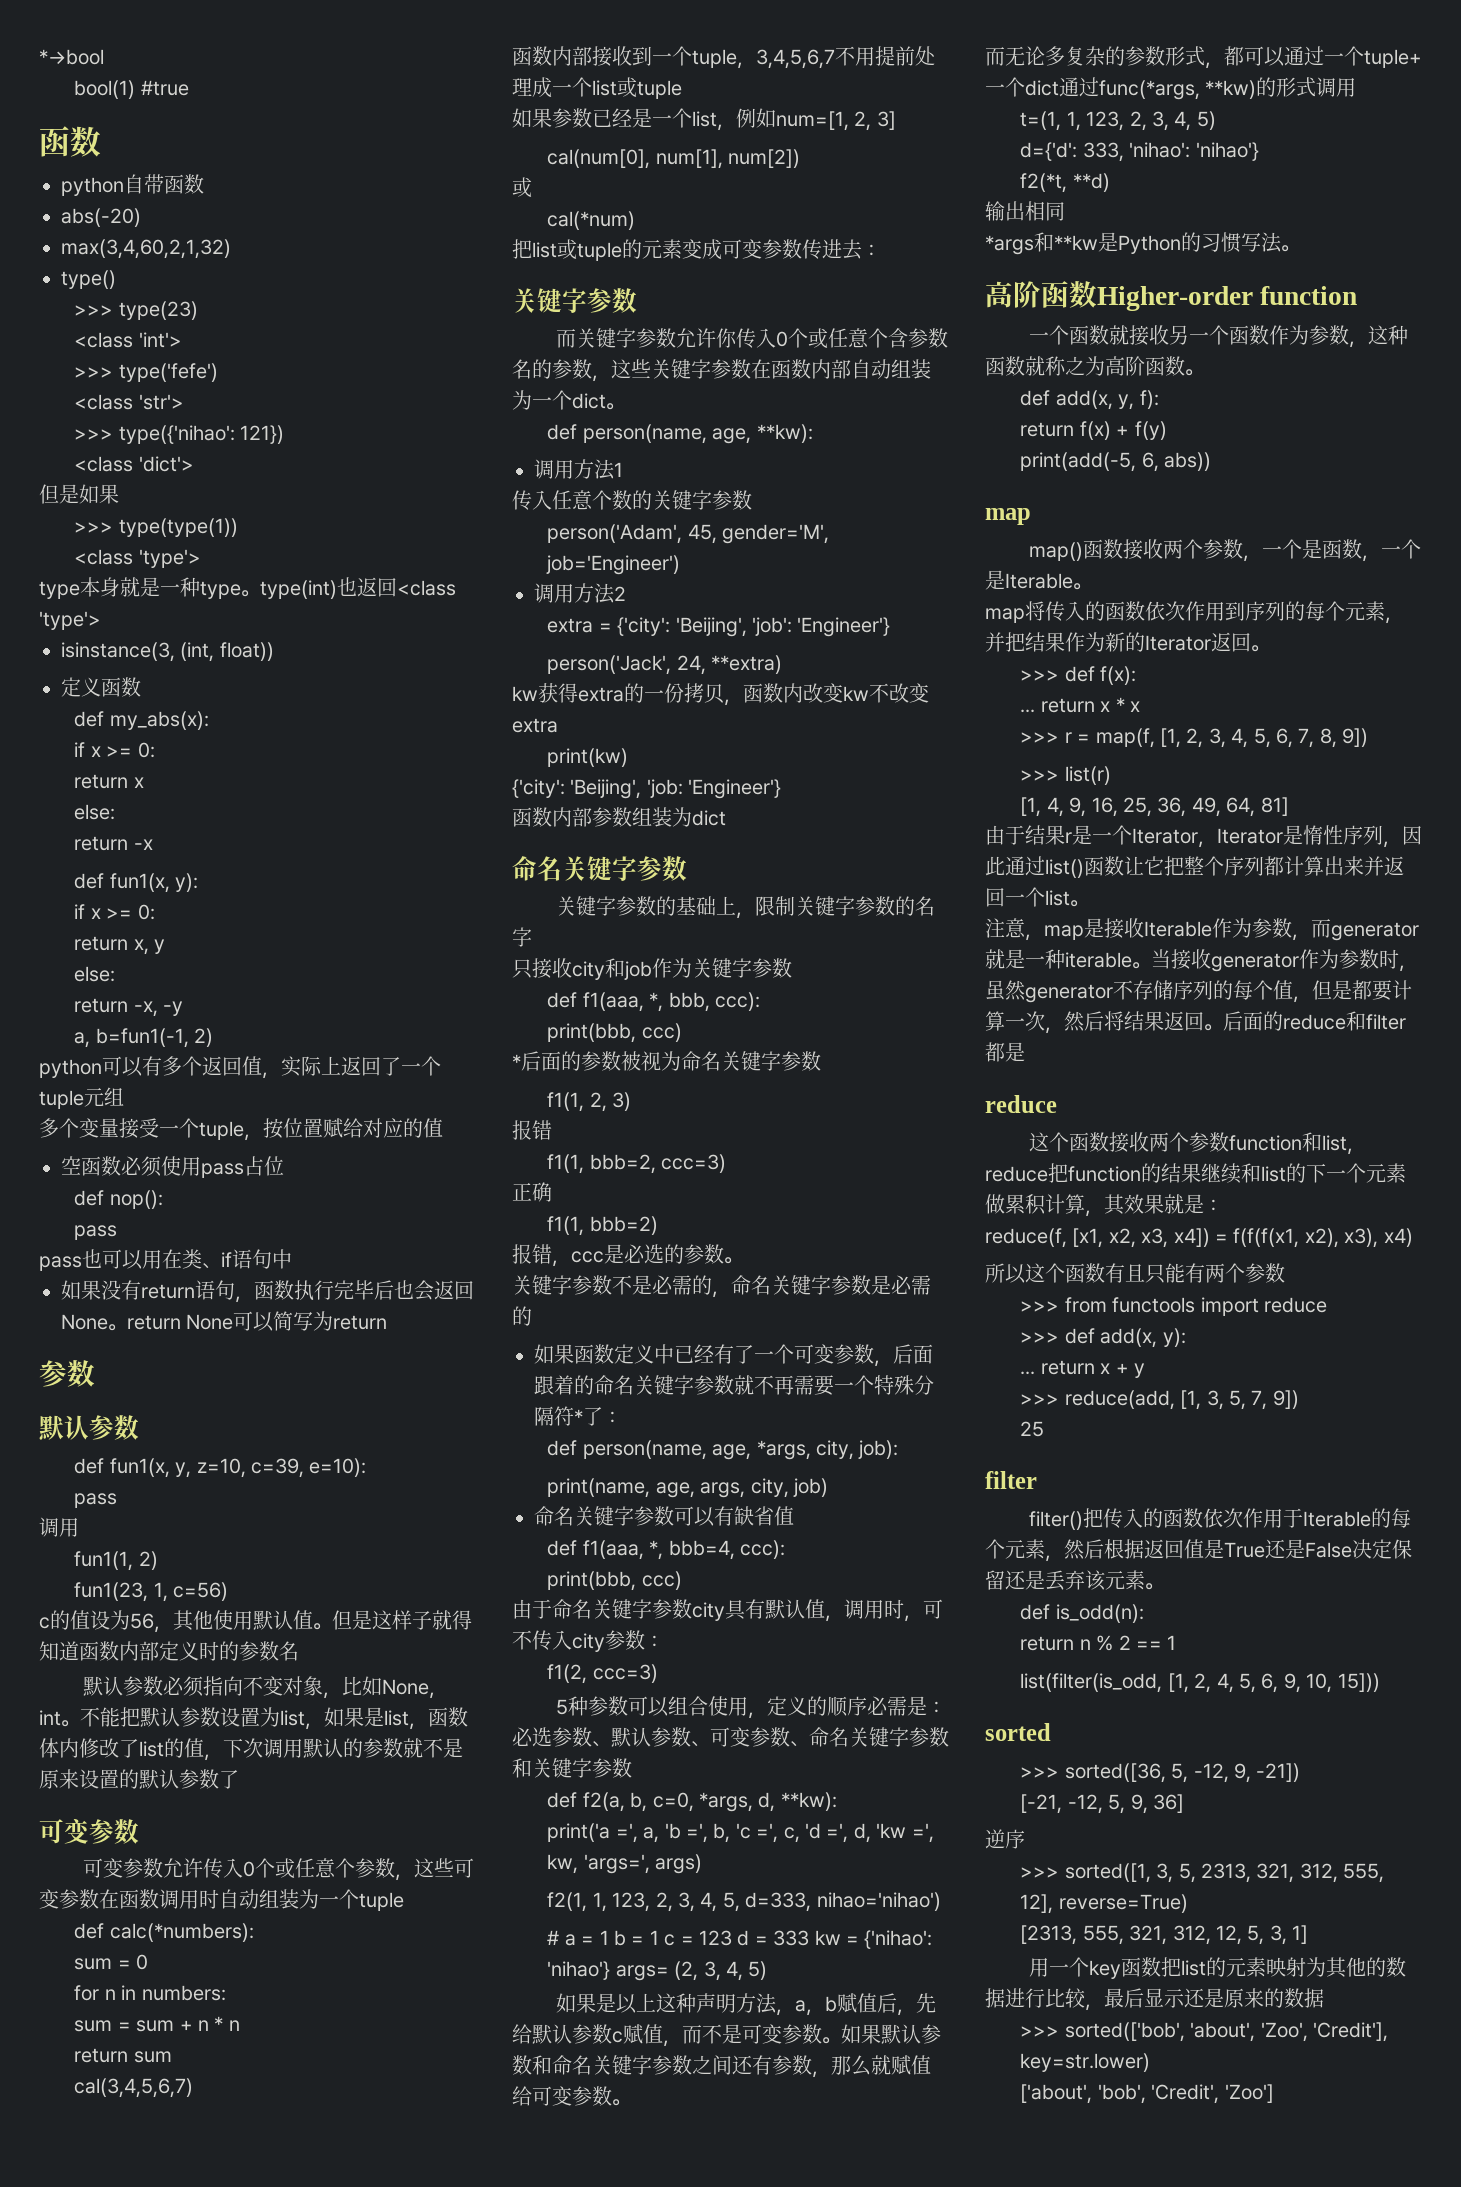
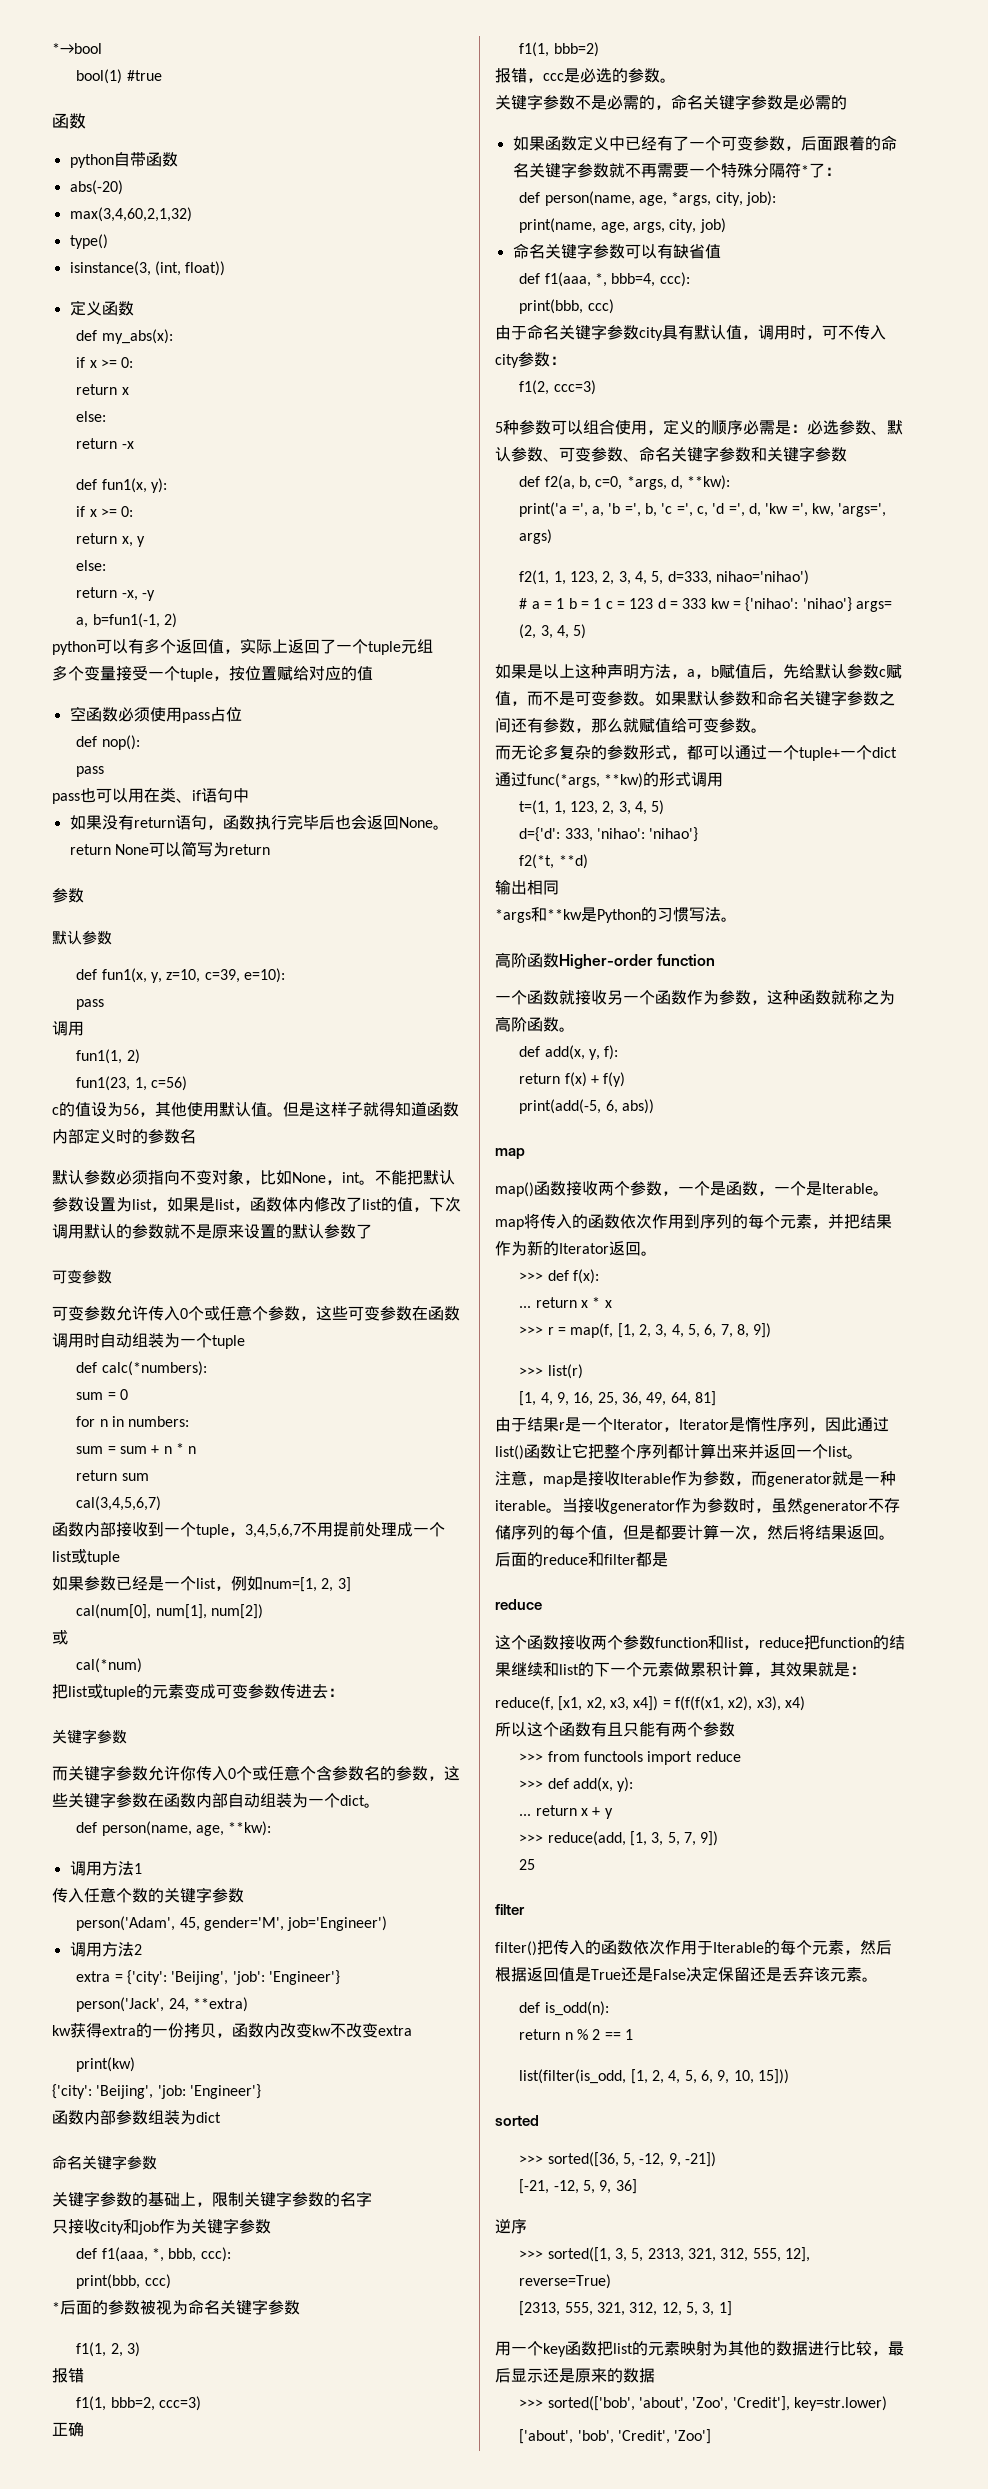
[74,301,198,320] [74,332,182,348] [74,363,218,382] [74,394,184,410] [74,425,285,444] [74,456,194,472] [39,484,119,504] [74,518,238,537] [74,549,201,568] [39,577,456,599] [39,611,101,630] // >>> type(23) // <class 'int'> // >>> type('fefe') // <class 'str'> // >>> type({'nihao': 121}) // <class 'dict'> // 但是如果 // >>> type(type(1)) // <class 'type'> // type本身就是一种type。type(int)也返回<class 'type'> -> (108, 241) none

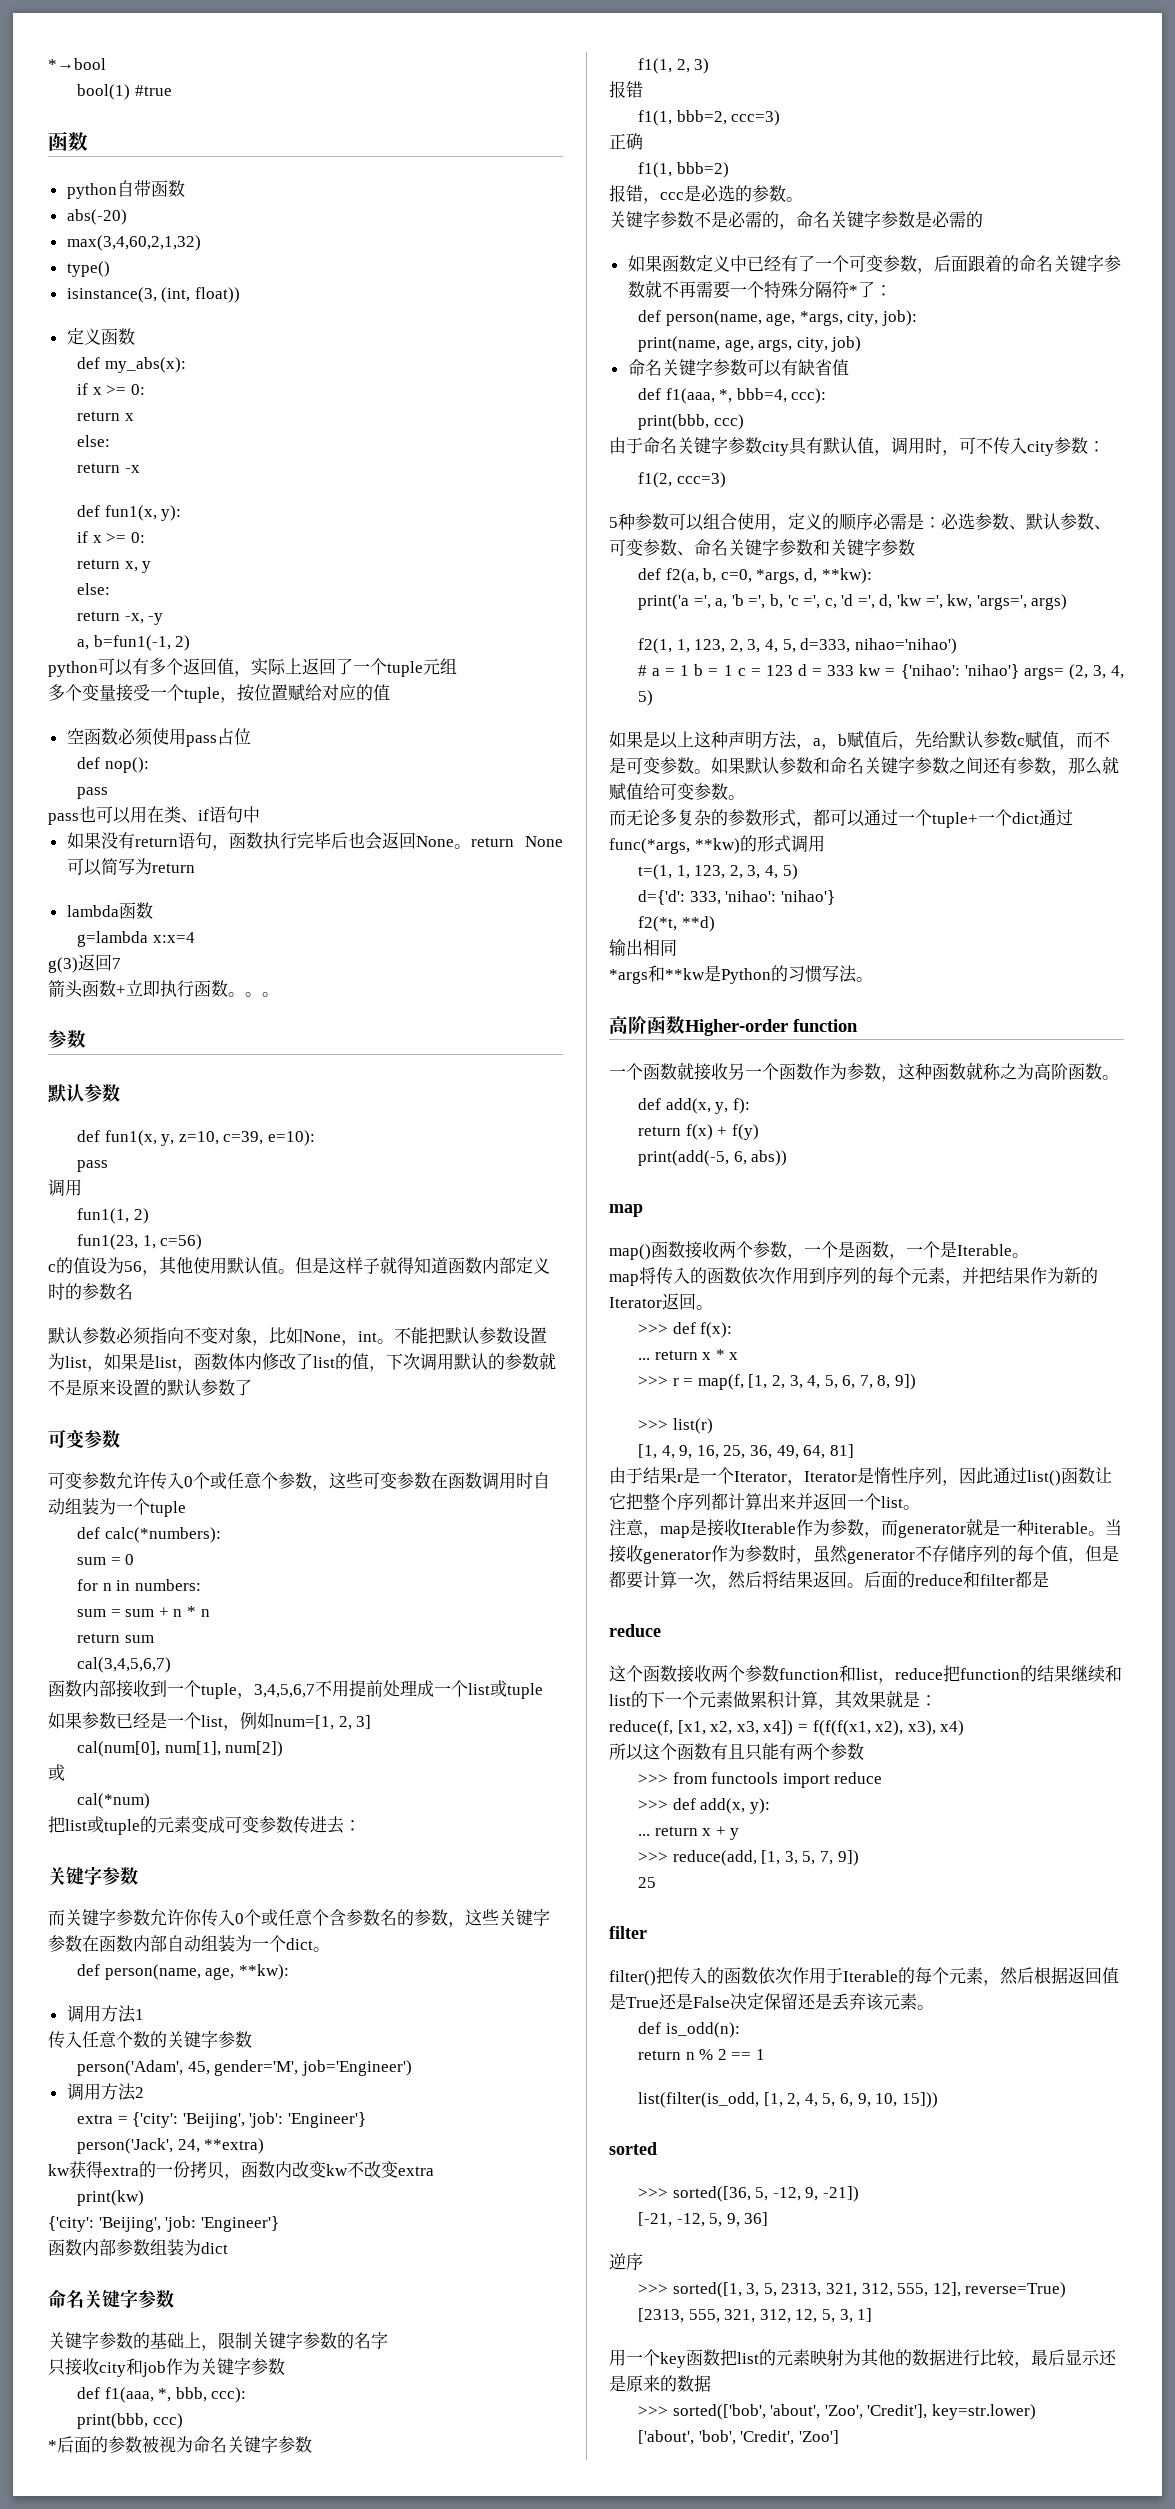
(270, 849) none -> [66,902,153,919] [76,931,195,947] [48,954,121,973] [48,980,279,998] // lambda函数 // g=lambda x:x=4 // g(3)返回7 // 箭头函数+立即执行函数。。。

